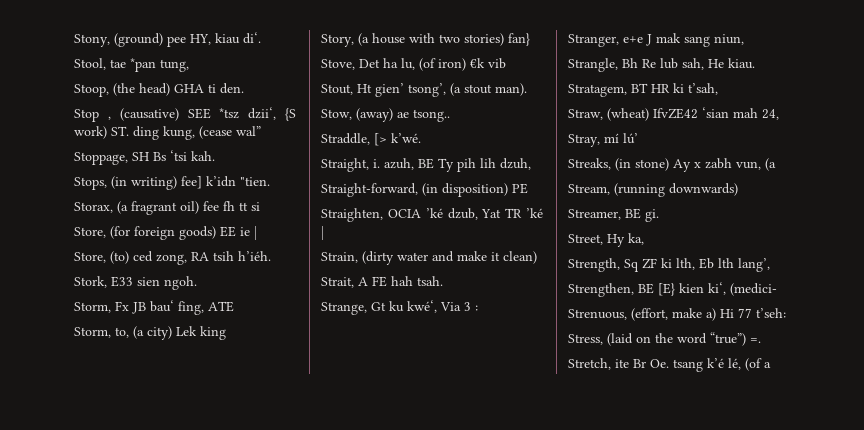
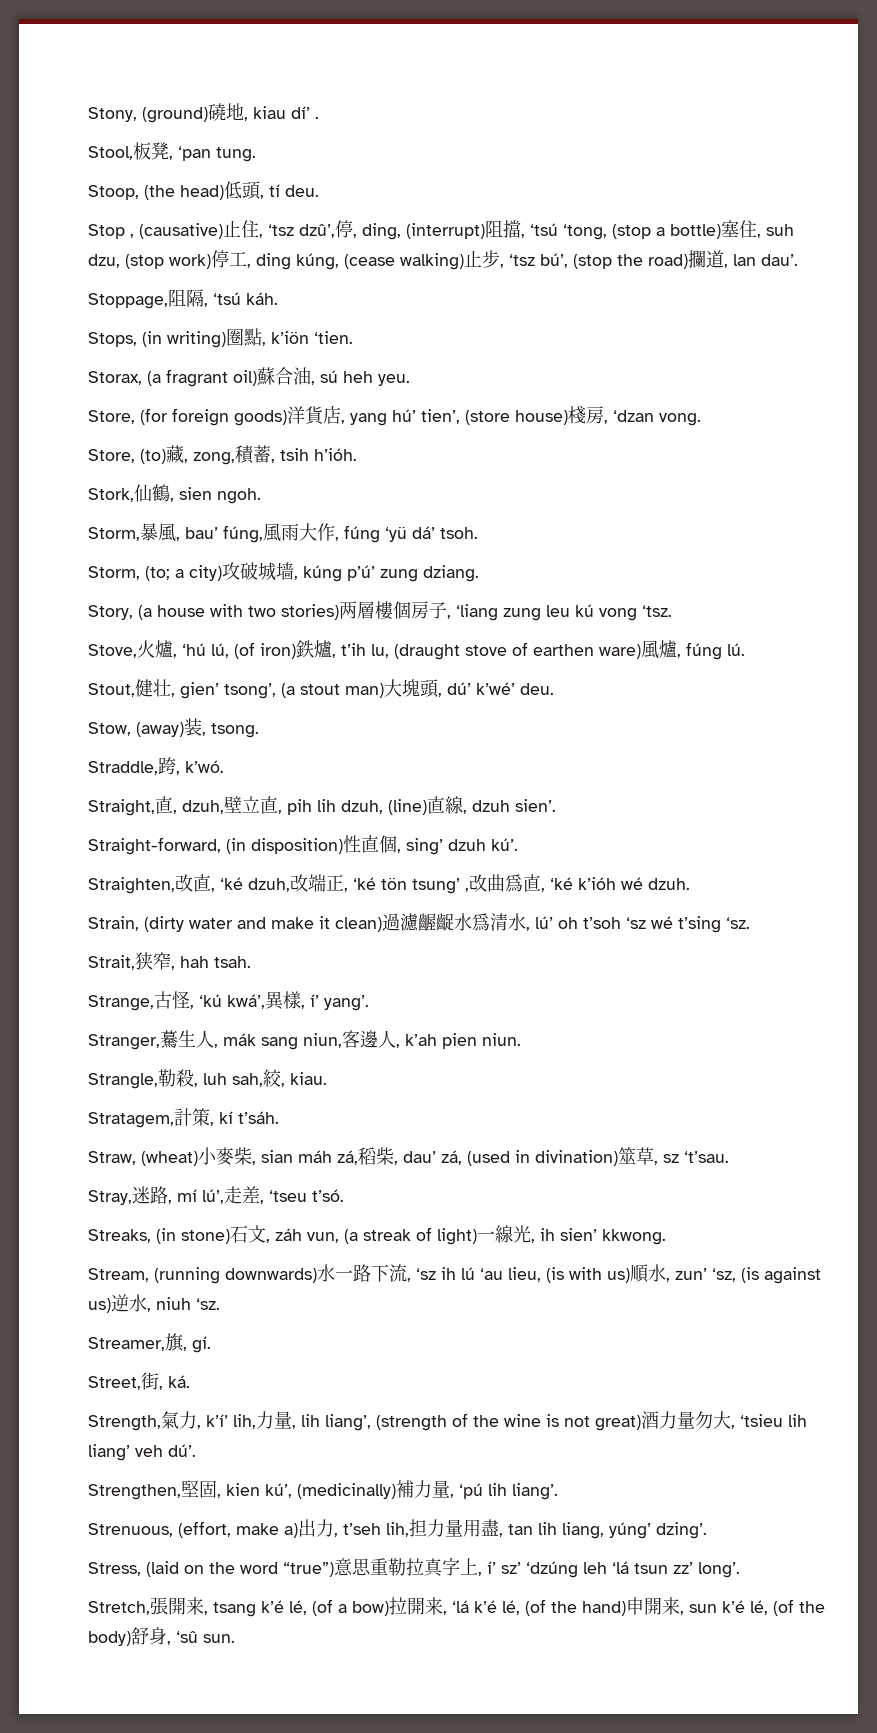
[167,32,261,47] [74,58,189,72] pee HY, kiau di‘. // Stool, tae *pan tung, -> [208,103,319,121] [88,142,256,162] 磽地, kiau dí’ . // Stool,板凳, ‘pan tung.
[174,83,244,94] GHA ti den. -> [224,181,319,200] 低頭, tí deu.
[187,107,296,121] [74,126,261,140] [74,150,215,165] SEE *tsz dzii‘, {S work) ST. ding kung, (cease wal” // Stoppage, SH Bs ‘tsi kah. -> [223,220,794,240] [88,250,798,270] [88,289,278,309] 止住, ‘tsz dzû’,停, ding, (interrupt)阻擋, ‘tsú ‘tong, (stop a bottle)塞住, suh dzu, (stop work)停工, ding kúng, (cease walking)止步, ‘tsz bú’, (stop the road)攔道, lan dau’. // Stoppage,阻隔, ‘tsú káh.
[181,176,270,189] fee] k’idn "tien. -> [226,328,353,346] 圈點, k’iön ‘tien.
[203,201,260,211] fee fh tt si -> [257,367,410,386] 蘇合油, sú heh yeu.
[220,226,257,240] [74,251,271,265] EE ie | // Store, (to) ced zong, RA tsih h’iéh. -> [287,405,701,426] [88,445,357,465] 洋貨店, yang hú’ tien’, (store house)棧房, ‘dzan vong. // Store, (to)藏, zong,積蓄, tsih h’ióh.
[111,276,133,287] E33 -> [134,484,174,502] 仙鶴,
[115,300,234,315] [74,326,226,340] Fx JB bau‘ fing, ATE // Storm, to, (a city) Lek king -> [140,523,478,543] [88,562,479,582] 暴風, bau’ fúng,風雨大作, fúng ‘yü dá’ tsoh. // Storm, (to; a city)攻破城墙, kúng p’ú’ zung dziang.
[508,33,530,46] [321,58,506,71] fan} // Stove, Det ha lu, (of iron) €k vib -> [339,601,672,621] [88,640,745,660] 两層樓個房子, ‘liang zung leu kú vong ‘tsz. // Stove,火爐, ‘hú lú, (of iron)鉄爐, t’ih lu, (draught stove of earthen ware)風爐, fúng lú.
[357,84,372,93] Ht -> [135,679,175,697] 健壮,
[495,83,527,96] man). -> [345,679,554,698] man)大塊頭, dú’ k’wé’ deu.
[397,109,450,122] ae tsong.. -> [184,718,259,738] 装, tsong.
[374,133,421,146] [> k’wé. -> [158,757,224,775] 跨, k’wó.
[373,158,531,172] [321,183,528,197] [321,208,543,222] [321,226,324,240] i. azuh, BE Ty pih lih dzuh, // Straight-forward, (in disposition) PE // Straighten, OCIA ’ké dzub, Yat TR ’ké | -> [155,796,556,815] [88,835,518,855] [88,874,690,894] 直, dzuh,壁立直, pih lih dzuh, (line)直線, dzuh sien’. // Straight-forward, (in disposition)性直個, sing’ dzuh kú’. // Straighten,改直, ‘ké dzuh,改端正, ‘ké tön tsung’ ,改曲爲直, ‘ké k’ióh wé dzuh.
(537, 257) none -> [382,913,750,933] 過濾齷齪水爲清水, lú’ oh t’soh ‘sz wé t’sing ‘sz.
[358,276,387,287] A FE -> [135,952,175,970] 狭窄,
[371,300,478,313] [568,33,744,47] [568,58,755,72] [568,83,718,97] [568,107,779,121] [568,133,638,147] Gt ku kwé‘, Via 3 : // Stranger, e+e J mak sang niun, // Strangle, Bh Re lub sah, He kiau. // Stratagem, BT HR ki t’sah, // Straw, (wheat) IfvZE42 ‘sian mah 24, // Stray, mí lú’ -> [154,991,369,1011] [88,1030,521,1050] [88,1069,327,1089] [88,1108,279,1128] [88,1147,729,1166] [88,1186,344,1205] 古怪, ‘kú kwá’,異樣, í’ yang’. // Stranger,驀生人, mák sang niun,客邊人, k’ah pien niun. // Strangle,勒殺, luh sah,絞, kiau. // Stratagem,計策, kí t’sáh. // Straw, (wheat)小麥柴, sian máh zá,稻柴, dau’ zá, (used in divination)筮草, sz ‘t’sau. // Stray,迷路, mí lú’,走差, ‘tseu t’só.
[673,158,732,172] Ay x zabh -> [230,1225,302,1243] 石文, záh
[568,183,738,197] // Stream, (running downwards) -> [363,1225,666,1245] [88,1264,821,1284] [88,1294,220,1313] streak of light)一線光, ih sien’ kkwong. // Stream, (running downwards)水一路下流, ‘sz ih lú ‘au lieu, (is with us)順水, zun’ ‘sz, (is against us)逆水, niuh ‘sz.
[625,208,659,222] BE gi. -> [165,1333,211,1353] 旗, gí.
[607,233,644,247] Hy ka, -> [141,1372,190,1390] 街, ká.
[624,258,770,272] [568,282,777,297] [568,308,786,321] Sq ZF ki lth, Eb lth lang’, // Strengthen, BE [E} kien ki‘, (medici- // Strenuous, (effort, make a) Hi 77 t’seh: -> [161,1411,807,1431] [88,1444,196,1461] [88,1480,558,1500] [88,1519,707,1539] 氣力, k’í’ lih,力量, lih liang’, (strength of the wine is not great)酒力量勿大, ‘tsieu lih liang’ veh dú’. // Strengthen,堅固, kien kú’, (medicinally)補力量, ‘pú lih liang’. // Strenuous, (effort, make a)出力, t’seh lih,担力量用盡, tan lih liang, yúng’ dzing’.
[750,338,761,343] [568,358,669,370] =. // Stretch, ite Br Oe. -> [334,1557,740,1578] [88,1597,208,1615] 意思重勒拉真字上, í’ sz’ ‘dzúng leh ‘lá tsun zz’ long’. // Stretch,張開来,
(771, 365) none -> [352,1597,825,1616] [88,1627,235,1646] bow)拉開来, ‘lá k’é lé, (of the hand)申開来, sun k’é lé, (of the body)舒身, ‘sû sun.

